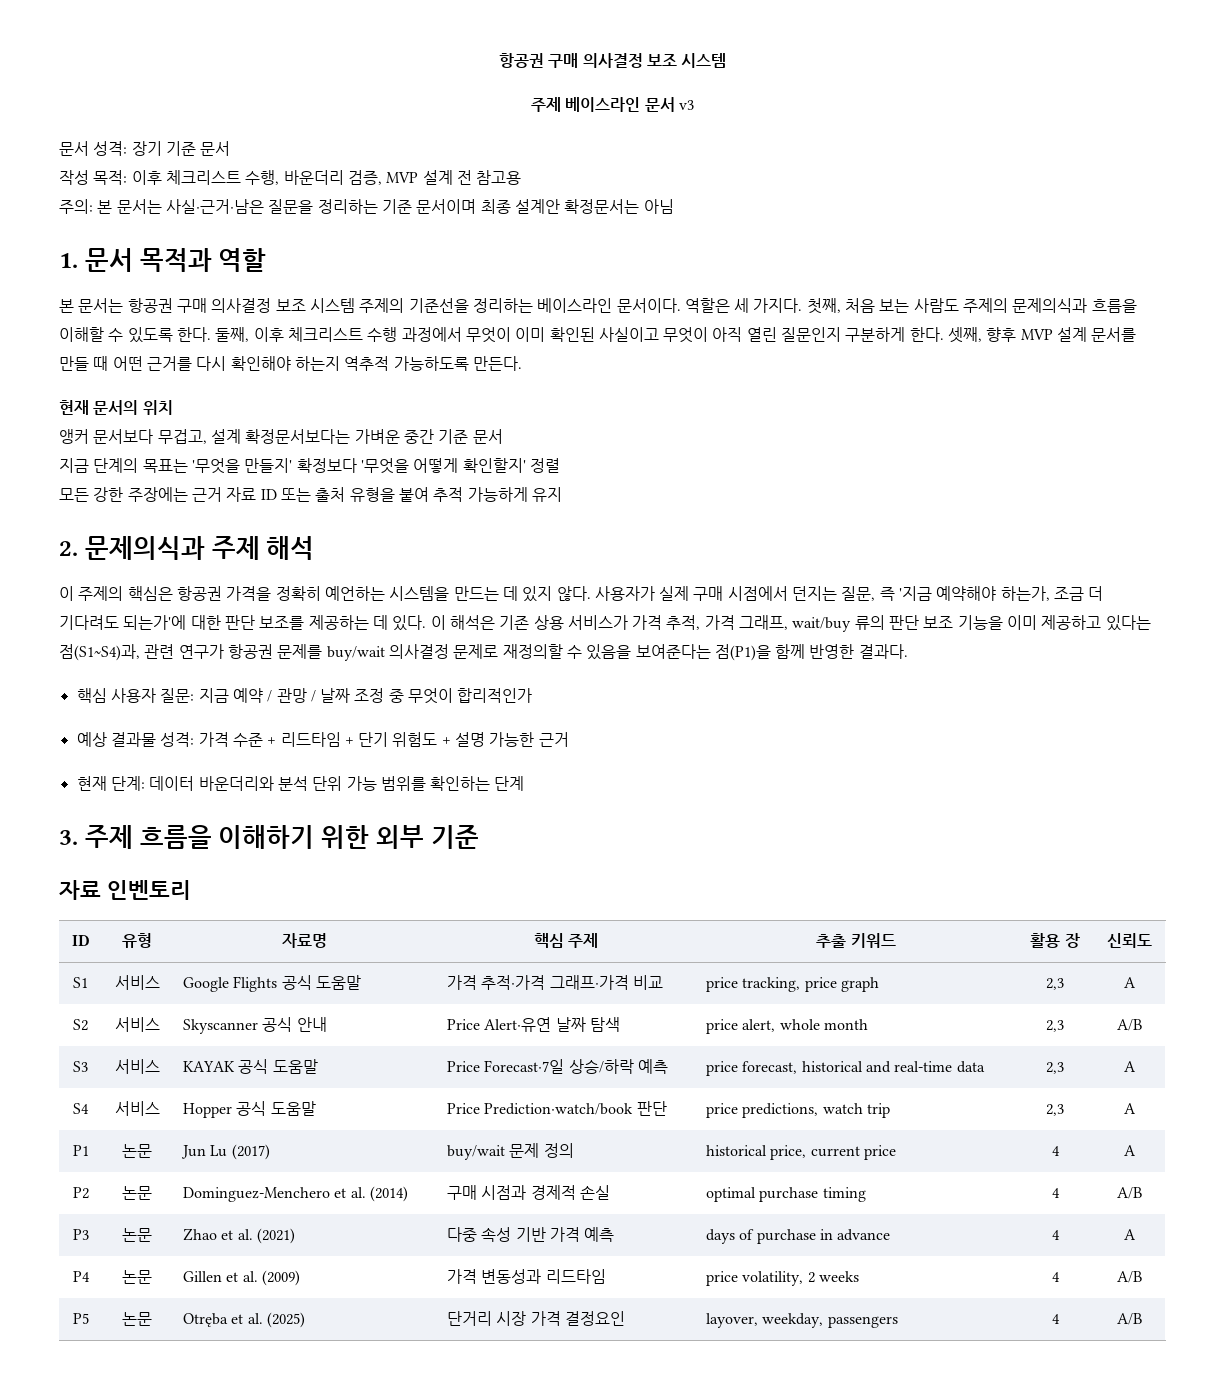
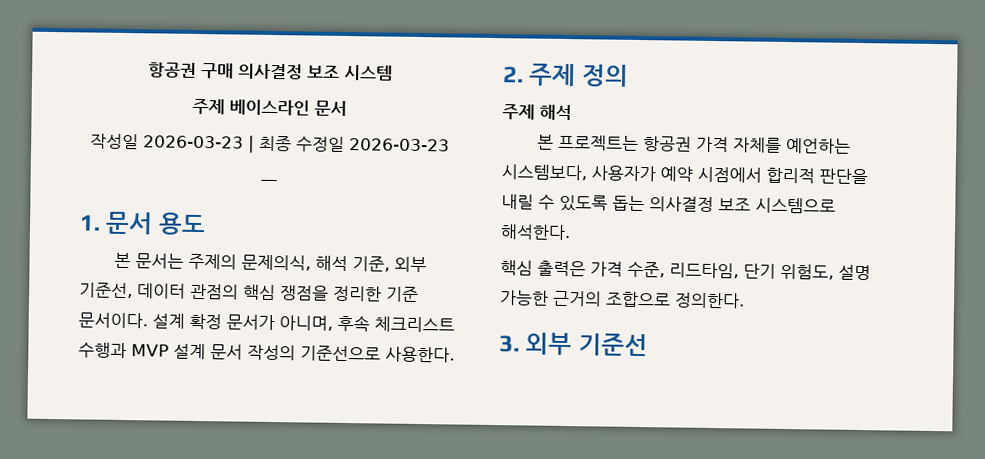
[678,100,694,110] [59,141,231,156] [59,170,522,185] [59,199,674,214] v3 // 문서 성격: 장기 기준 문서 // 작성 목적: 이후 체크리스트 수행, 바운더리 검증, MVP 설계 전 참고용 // 주의: 본 문서는 사실·근거·남은 질문을 정리하는 기준 문서이며 최종 설계안 확정문서는 아님 -> [89,133,450,153] [259,179,278,186] // 작성일 2026-03-23 | 최종 수정일 2026-03-23 // —
[139,248,267,272] [59,298,1137,314] [59,327,1137,343] [59,356,522,371] [59,400,173,415] [59,429,503,444] [59,458,560,474] [59,487,562,502] 목적과 역할 // 본 문서는 항공권 구매 의사결정 보조 시스템 주제의 기준선을 정리하는 베이스라인 문서이다. 역할은 세 가지다. 첫째, 처음 보는 사람도 주제의 문제의식과 흐름을 이해할 수 있도록 한다. 둘째, 이후 체크리스트 수행 과정에서 무엇이 이미 확인된 사실이고 무엇이 아직 열린 질문인지 구분하게 한다. 셋째, 향후 MVP 설계 문서를 만들 때 어떤 근거를 다시 확인해야 하는지 역추적 가능하도록 만든다. // 현재 문서의 위치 // 앵커 문서보다 무겁고, 설계 확정문서보다는 가벼운 중간 기준 문서 // 지금 단계의 목표는 '무엇을 만들지' 확정보다 '무엇을 어떻게 확인할지' 정렬 // 모든 강한 주장에는 근거 자료 ID 또는 출처 유형을 붙여 추적 가능하게 유지 -> [157,212,206,236] [113,252,427,273] [79,282,419,302] [78,312,455,333] [78,342,455,363] 용도 // 본 문서는 주제의 문제의식, 해석 기준, 외부 기준선, 데이터 관점의 핵심 쟁점을 정리한 기준 문서이다. 설계 확정 문서가 아니며, 후속 체크리스트 수행과 MVP 설계 문서 작성의 기준선으로 사용한다.
[84,536,205,560] 문제의식과 -> [528,63,629,87] 주제 정의 //
[59,586,1104,602] [59,615,1151,632] [59,644,908,661] [76,688,533,704] [76,732,569,747] [76,776,525,791] [59,825,479,849] [59,880,191,900] [71,934,90,946] [122,933,152,948] [282,933,327,948] [533,933,599,948] [816,933,896,948] [1030,933,1080,948] [1107,933,1152,948] [73,977,88,988] [114,975,160,990] [182,975,361,992] [446,975,663,990] [705,977,879,992] [1046,978,1064,990] [1124,977,1136,988] [73,1019,88,1031] [114,1017,160,1032] [182,1017,327,1034] [446,1017,620,1032] [705,1019,868,1034] [1046,1020,1064,1032] [1117,1019,1142,1031] [73,1061,88,1072] [114,1059,160,1074] [182,1059,318,1074] [446,1059,668,1074] [705,1061,985,1076] [1046,1062,1064,1074] [1124,1061,1136,1072] [73,1103,89,1114] [114,1101,160,1116] [182,1101,316,1118] [446,1101,667,1116] [705,1103,890,1118] [1046,1104,1064,1116] [1124,1103,1136,1114] [72,1145,89,1156] [122,1144,152,1158] [180,1144,270,1160] [446,1143,574,1160] [705,1145,896,1160] [1051,1146,1060,1156] [1124,1145,1136,1156] [72,1187,89,1199] [122,1186,152,1200] [182,1186,408,1202] [446,1185,610,1200] [705,1187,866,1202] [1051,1188,1060,1198] [1117,1187,1142,1199] [72,1229,89,1240] [122,1228,152,1242] [182,1228,295,1244] [446,1227,615,1242] [705,1229,891,1244] [1051,1230,1060,1240] [1124,1229,1136,1240] [72,1271,90,1282] [122,1270,152,1284] [182,1270,300,1286] [446,1269,606,1284] [705,1271,859,1286] [1051,1272,1060,1282] [1117,1271,1142,1283] [72,1313,89,1324] [122,1312,152,1326] [182,1312,305,1328] [446,1311,625,1326] [705,1313,898,1328] [1051,1314,1060,1324] [1117,1313,1142,1325] 이 주제의 핵심은 항공권 가격을 정확히 예언하는 시스템을 만드는 데 있지 않다. 사용자가 실제 구매 시점에서 던지는 질문, 즉 '지금 예약해야 하는가, 조금 더 기다려도 되는가'에 대한 판단 보조를 제공하는 데 있다. 이 해석은 기존 상용 서비스가 가격 추적, 가격 그래프, wait/buy 류의 판단 보조 기능을 이미 제공하고 있다는 점(S1~S4)과, 관련 연구가 항공권 문제를 buy/wait 의사결정 문제로 재정의할 수 있음을 보여준다는 점(P1)을 함께 반영한 결과다. // 핵심 사용자 질문: 지금 예약 / 관망 / 날짜 조정 중 무엇이 합리적인가 // 예상 결과물 성격: 가격 수준 + 리드타임 + 단기 위험도 + 설명 가능한 근거 // 현재 단계: 데이터 바운더리와 분석 단위 가능 범위를 확인하는 단계 // 3. 주제 흐름을 이해하기 위한 외부 기준 // 자료 인벤토리 // ID | 유형 | 자료명 | 핵심 주제 | 추출 키워드 | 활용 장 | 신뢰도 // S1 | 서비스 | Google Flights 공식 도움말 | 가격 추적·가격 그래프·가격 비교 | price tracking, price graph | 2,3 | A // S2 | 서비스 | Skyscanner 공식 안내 | Price Alert·유연 날짜 탐색 | price alert, whole month | 2,3 | A/B // S3 | 서비스 | KAYAK 공식 도움말 | Price Forecast·7일 상승/하락 예측 | price forecast, historical and real-time data | 2,3 | A // S4 | 서비스 | Hopper 공식 도움말 | Price Prediction·watch/book 판단 | price predictions, watch trip | 2,3 | A // P1 | 논문 | Jun Lu (2017) | buy/wait 문제 정의 | historical price, current price | 4 | A // P2 | 논문 | Dominguez-Menchero et al. (2014) | 구매 시점과 경제적 손실 | optimal purchase timing | 4 | A/B // P3 | 논문 | Zhao et al. (2021) | 다중 속성 기반 가격 예측 | days of purchase in advance | 4 | A // P4 | 논문 | Gillen et al. (2009) | 가격 변동성과 리드타임 | price volatility, 2 weeks | 4 | A/B // P5 | 논문 | Otręba et al. (2025) | 단거리 시장 가격 결정요인 | layover, weekday, passengers | 4 | A/B -> [536,134,851,154] [501,164,868,185] [501,194,836,214] [500,224,571,241] [500,260,871,281] [499,290,745,309] [499,332,648,357] 본 프로젝트는 항공권 가격 자체를 예언하는 시스템보다, 사용자가 예약 시점에서 합리적 판단을 내릴 수 있도록 돕는 의사결정 보조 시스템으로 해석한다. // 핵심 출력은 가격 수준, 리드타임, 단기 위험도, 설명 가능한 근거의 조합으로 정의한다. // 3. 외부 기준선

